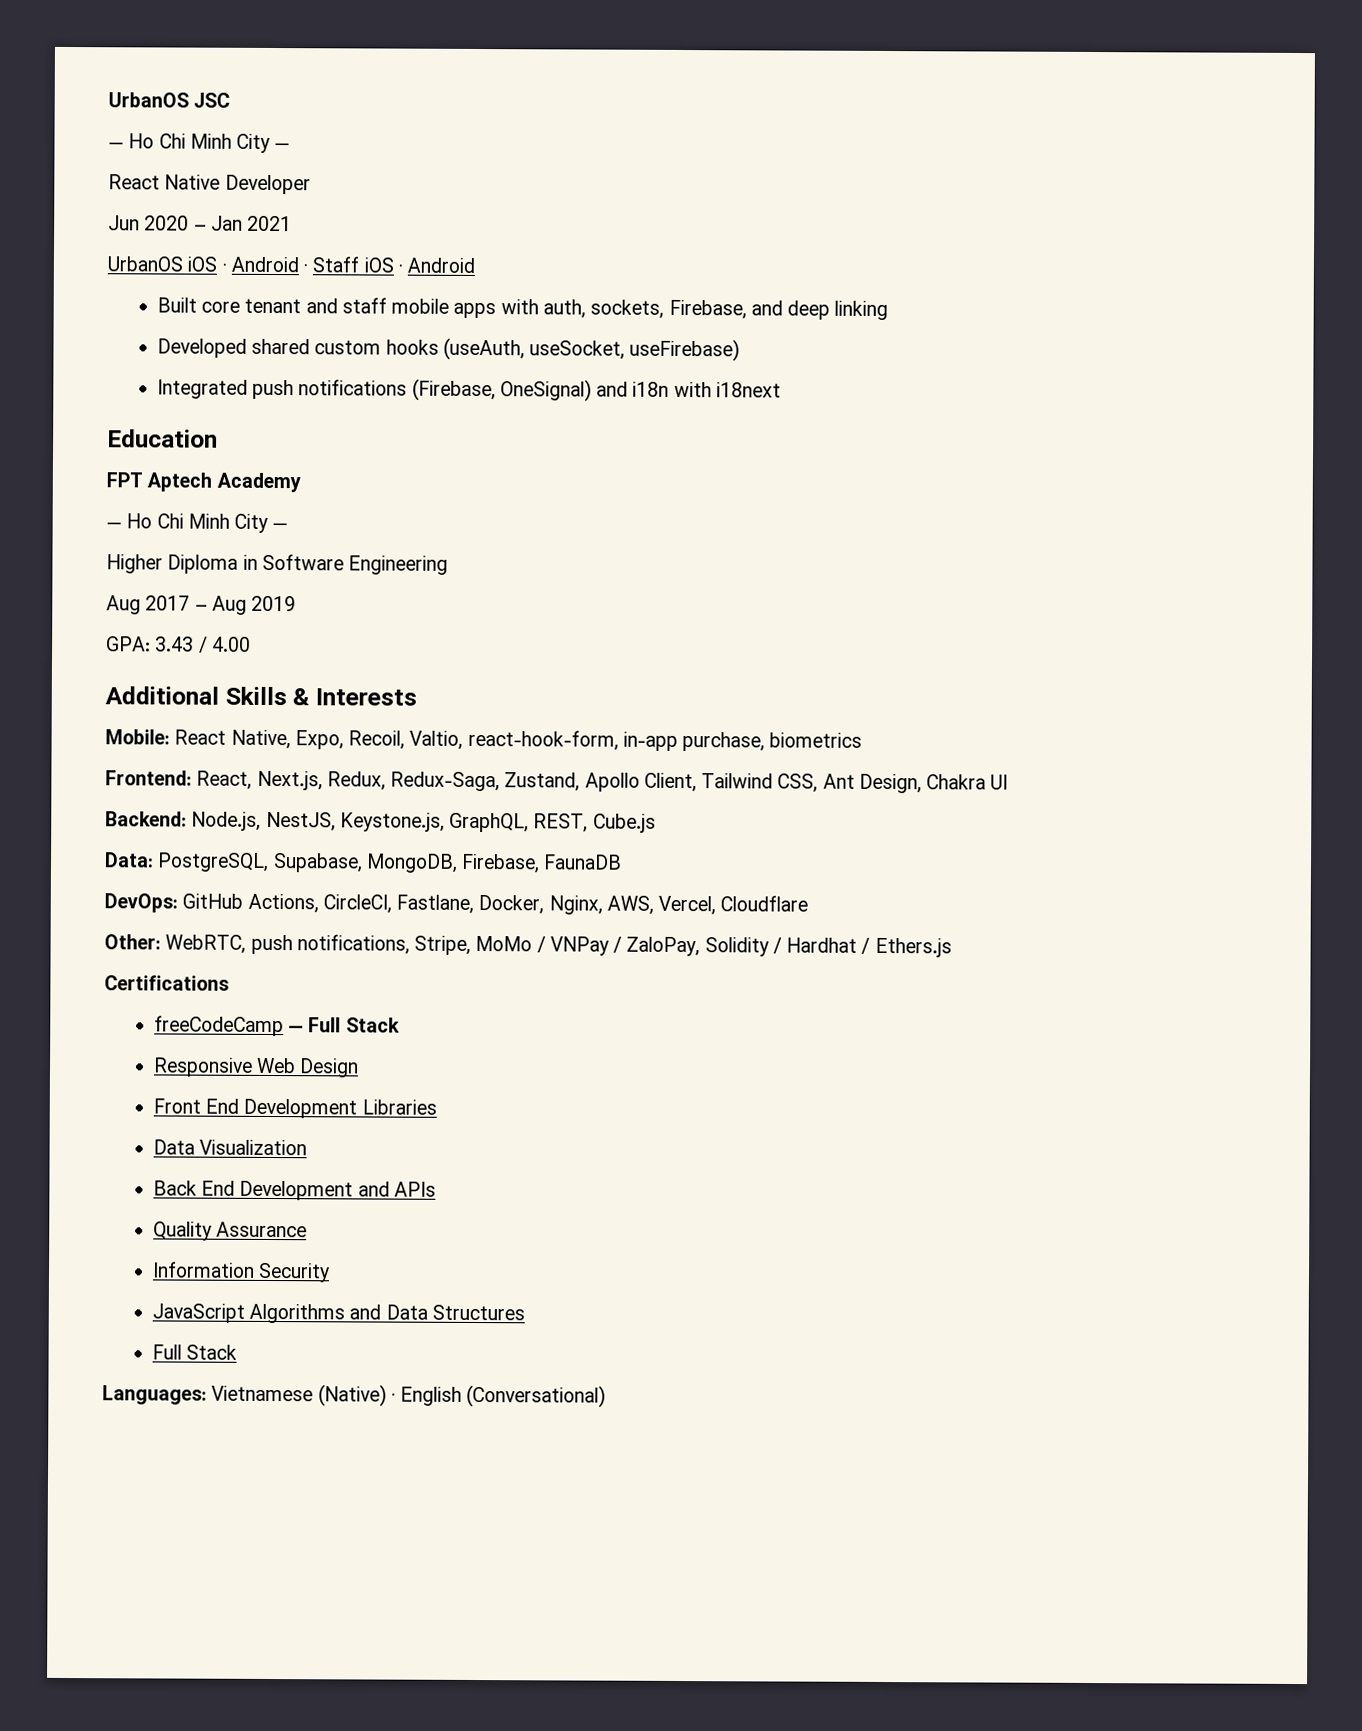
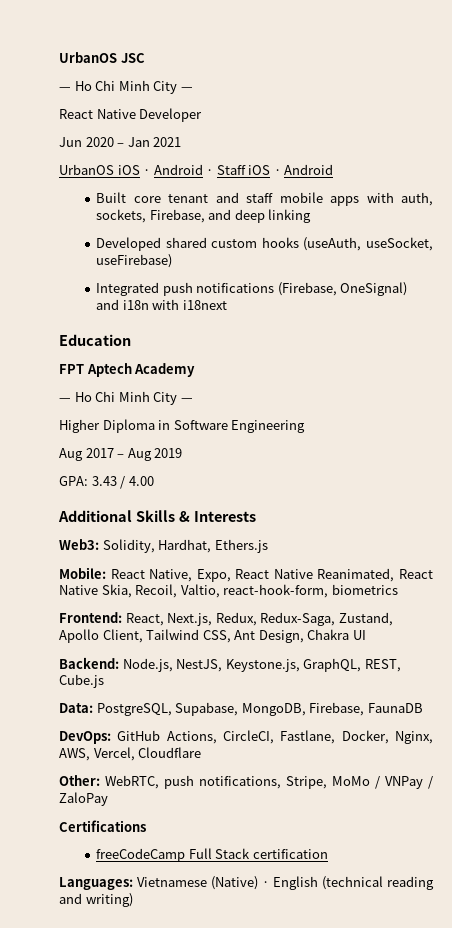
(417, 697) none -> [59,539,268,553] // Web3: Solidity, Hardhat, Ethers.js
(344, 740) none -> [235,568,433,582] [59,584,132,598] React Native Reanimated, React Native Skia,
[622,731,766,752] in-app purchase, -> (329, 591) none
[626,936,952,958] ZaloPay, Solidity / Hardhat / Ethers.js -> [59,792,108,806] ZaloPay
[288,1017,400,1033] [152,1057,360,1078] [152,1098,437,1119] [152,1139,308,1156] [152,1180,436,1201] [152,1221,308,1241] [151,1261,331,1283] [151,1303,525,1324] [151,1344,238,1360] — Full Stack // Responsive Web Design // Front End Development Libraries // Data Visualization // Back End Development and APIs // Quality Assurance // Information Security // JavaScript Algorithms and Data Structures // Full Stack -> [188,848,328,859] Full Stack certification
[466,1384,607,1408] (Conversational) -> [322,876,434,890] [59,893,133,907] (technical reading and writing)

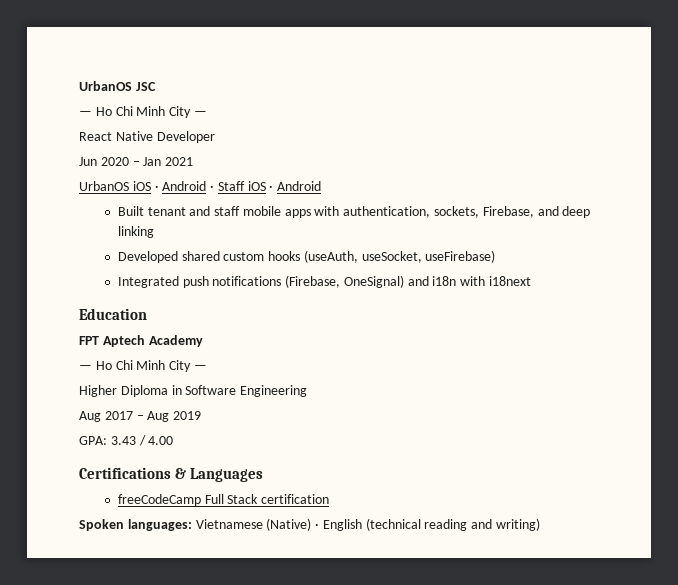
[133,196,161,203] core -> (144, 211) none
[401,192,434,206] auth, -> [343,206,431,218] authentication,
[58,510,256,522] [59,539,268,553] [59,567,433,582] [59,584,398,598] [59,612,393,626] [59,629,366,643] [59,657,401,672] [59,674,104,688] [59,702,423,716] [59,730,433,744] [59,747,202,761] [59,775,433,789] [59,792,108,806] [59,820,146,832] Additional Skills & Interests // Web3: Solidity, Hardhat, Ethers.js // Mobile: React Native, Expo, React Native Reanimated, React Native Skia, Recoil, Valtio, react-hook-form, biometrics // Frontend: React, Next.js, Redux, Redux-Saga, Zustand, Apollo Client, Tailwind CSS, Ant Design, Chakra UI // Backend: Node.js, NestJS, Keystone.js, GraphQL, REST, Cube.js // Data: PostgreSQL, Supabase, MongoDB, Firebase, FaunaDB // DevOps: GitHub Actions, CircleCI, Fastlane, Docker, Nginx, AWS, Vercel, Cloudflare // Other: WebRTC, push notifications, Stripe, MoMo / VNPay / ZaloPay // Certifications -> [79,467,264,482] Certifications & Languages
[59,877,133,890] Languages: -> [79,519,192,531] Spoken languages:

